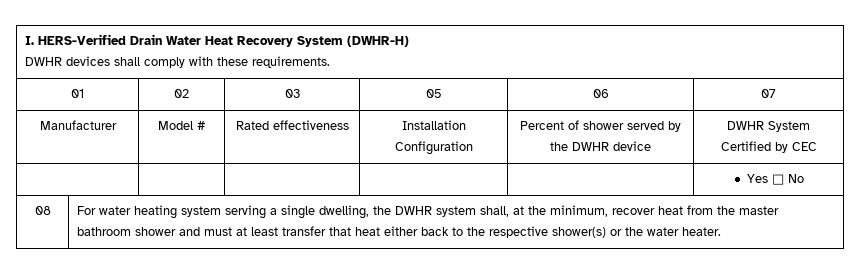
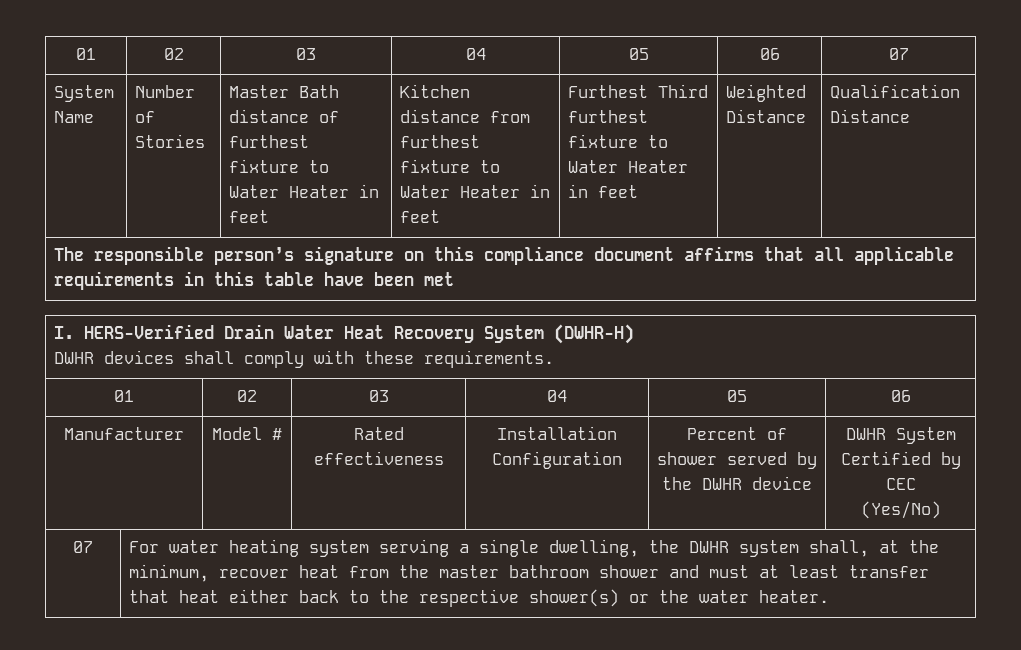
(24, 40) none -> [76,48,96,60] [163,48,184,60] [296,48,316,60] [465,48,486,60] [628,48,649,60] [759,48,780,60] [888,48,909,60] [53,85,114,102] [53,111,94,123] [134,85,195,98] [134,111,155,123] [134,134,205,148] [228,85,339,98] [228,109,339,123] [228,135,309,148] [228,159,329,173] [228,184,379,198] [228,210,269,223] [399,84,470,98] [399,109,530,123] [399,135,480,148] [399,159,500,173] [399,184,550,198] [399,210,440,223] [567,84,708,98] [567,110,648,123] [567,134,668,148] [567,160,688,173] [567,184,638,198] [725,84,806,102] [725,109,806,123] [829,84,960,99] [829,109,910,123] [53,246,954,265] [53,271,454,290] 01 | 02 | 03 | 04 | 05 | 06 | 07 // System Name | Number of Stories | Master Bath distance of furthest fixture to Water Heater in feet | Kitchen distance from furthest fixture to Water Heater in feet | Furthest Third furthest fixture to Water Heater in feet | Weighted Distance | Qualification Distance // The responsible person’s signature on this compliance document affirms that all applicable requirements in this table have been met //
[425,89,442,98] [592,89,609,98] [761,89,776,98] | 05 | 06 | 07 -> [547,390,567,402] [727,390,747,402] [890,390,911,402] | 04 | 05 | 06
[747,174,805,185] [34,206,51,215] // | | | | | Yes □ No // 08 -> [860,501,941,519] [73,541,93,553] // (Yes/No) // 07

